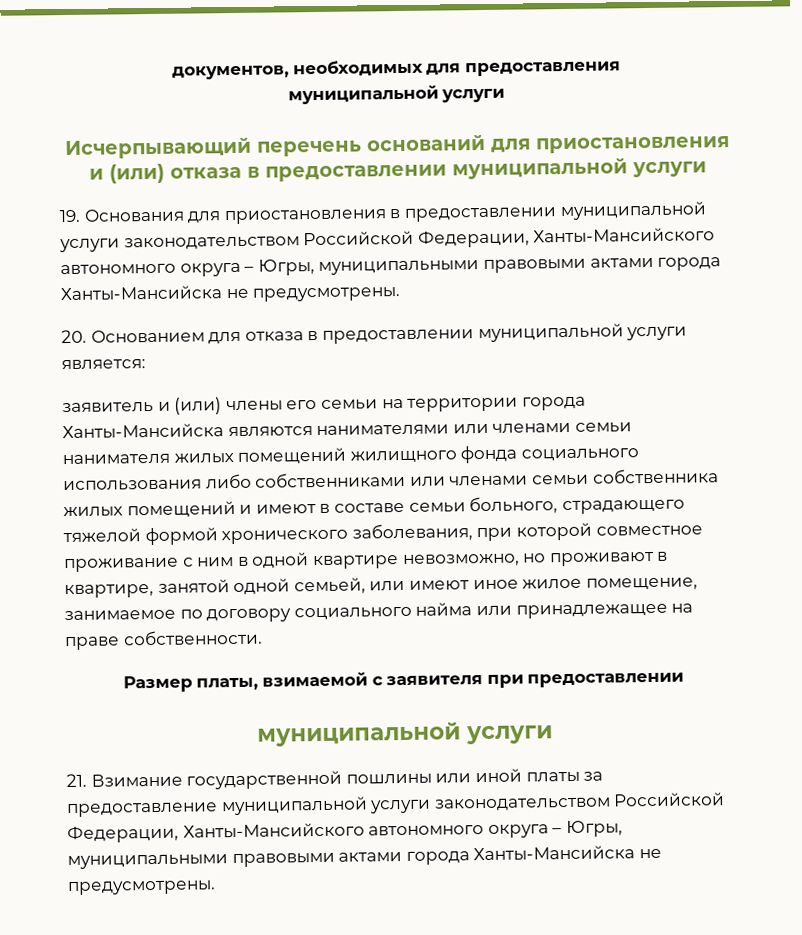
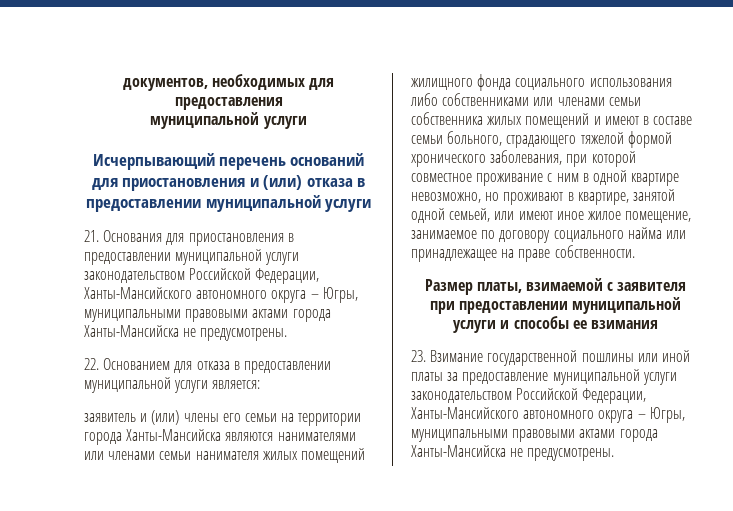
[59,209,81,223] 19. -> [84,230,99,242] 21.
[61,329,87,344] 20. -> [84,358,99,370] 22.
[256,722,553,747] [66,773,87,788] // муниципальной услуги // 21. -> [572,297,682,314] [453,316,658,333] [411,350,426,362] муниципальной услуги и способы ее взимания // 23.

